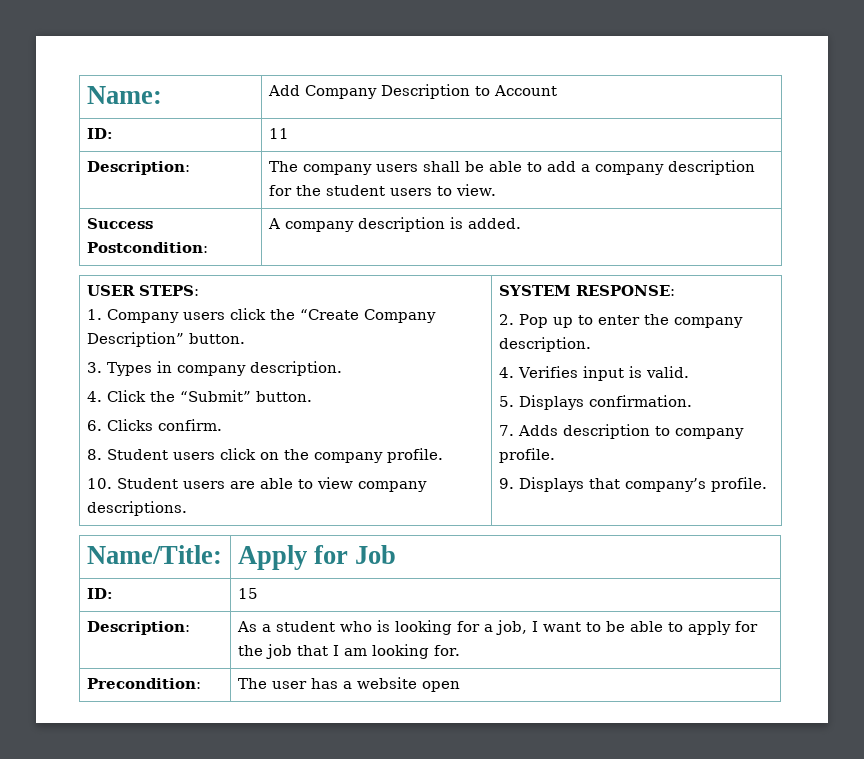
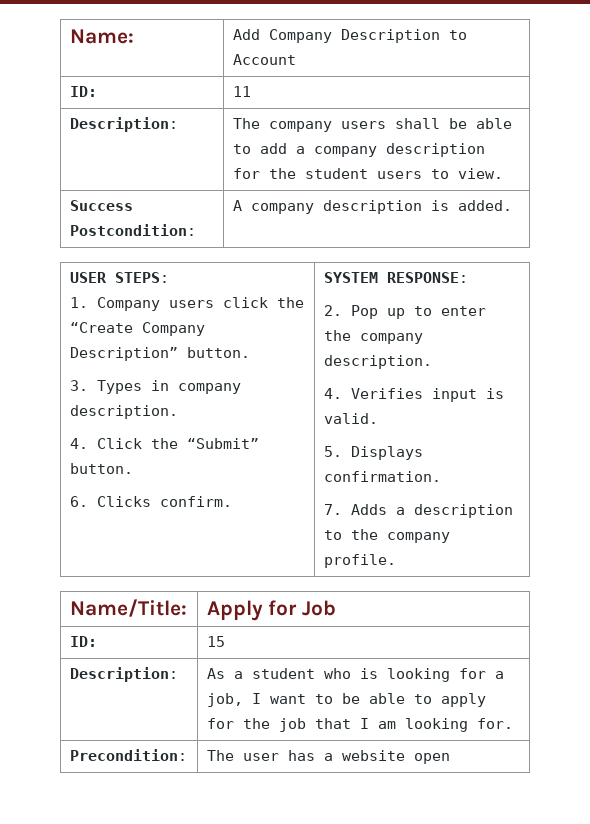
[86,448,443,463] [86,477,427,492] [86,501,187,516] // 8. Student users click on the company profile. // 10. Student users are able to view company descriptions. -> (232, 501) none
(558, 430) none -> [395,507,405,515] a
[674,428,744,439] [498,448,555,463] [498,477,767,492] company profile. // 9. Displays that company’s profile. -> [350,529,450,543] [323,554,396,568] the company profile.

